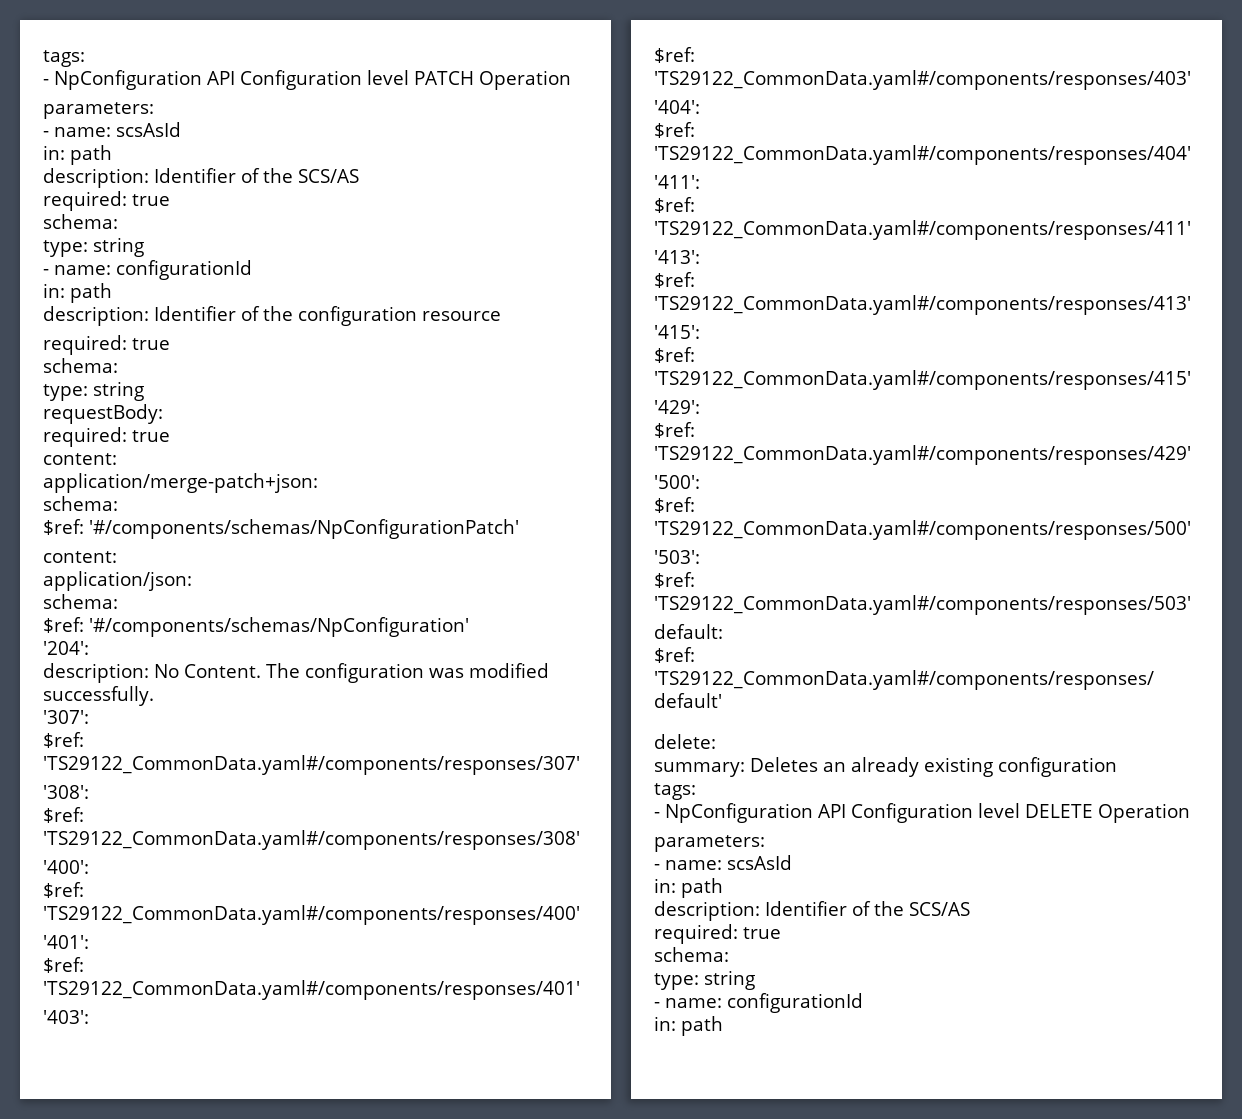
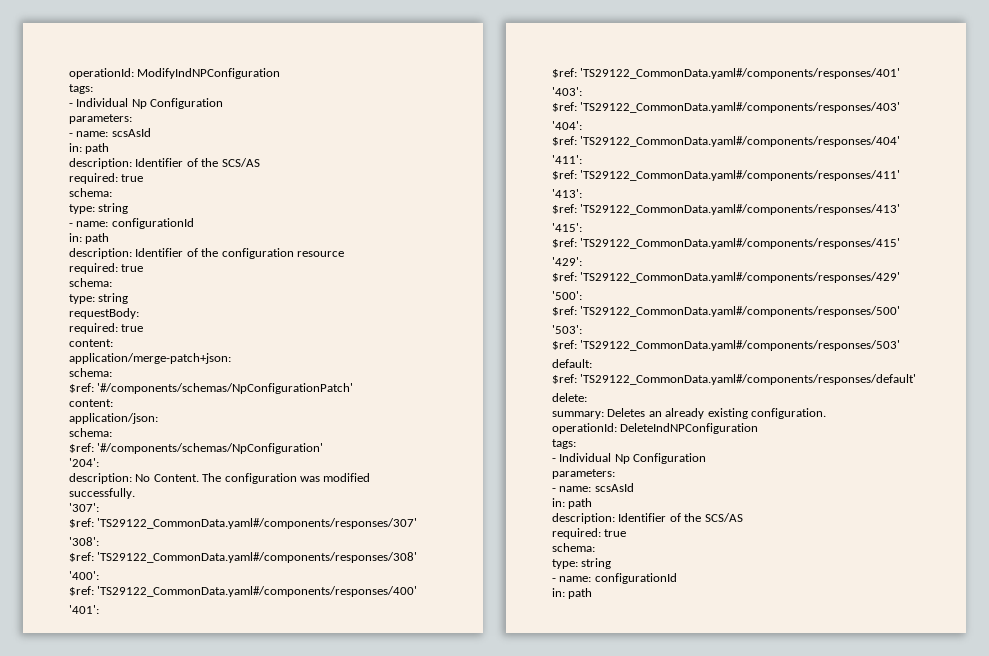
[43,50,85,67] [43,70,571,90] tags: // - NpConfiguration API Configuration level PATCH Operation -> [69,68,281,79] [69,84,93,94] [69,98,224,109] operationId: ModifyIndNPConfiguration // tags: // - Individual Np Configuration
[998,757,1117,777] [654,783,696,800] [654,803,1190,823] configuration // tags: // - NpConfiguration API Configuration level DELETE Operation -> [750,408,826,419] [552,423,759,434] [552,439,576,449] [552,453,707,464] configuration. // operationId: DeleteIndNPConfiguration // tags: // - Individual Np Configuration

